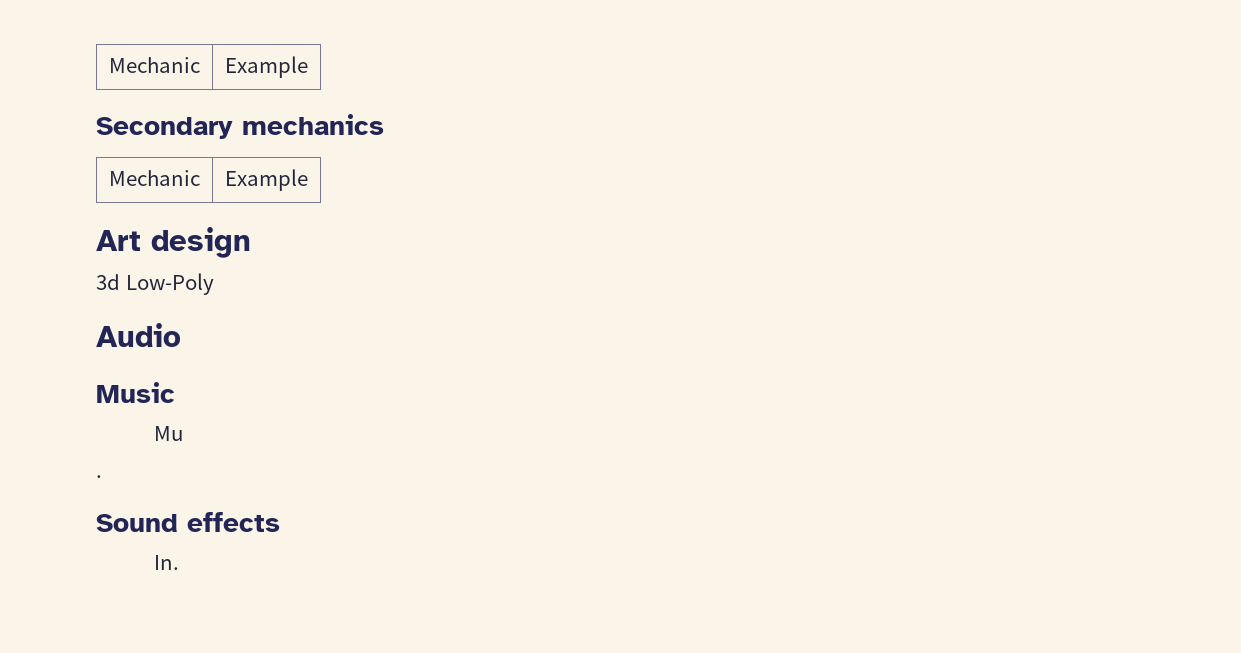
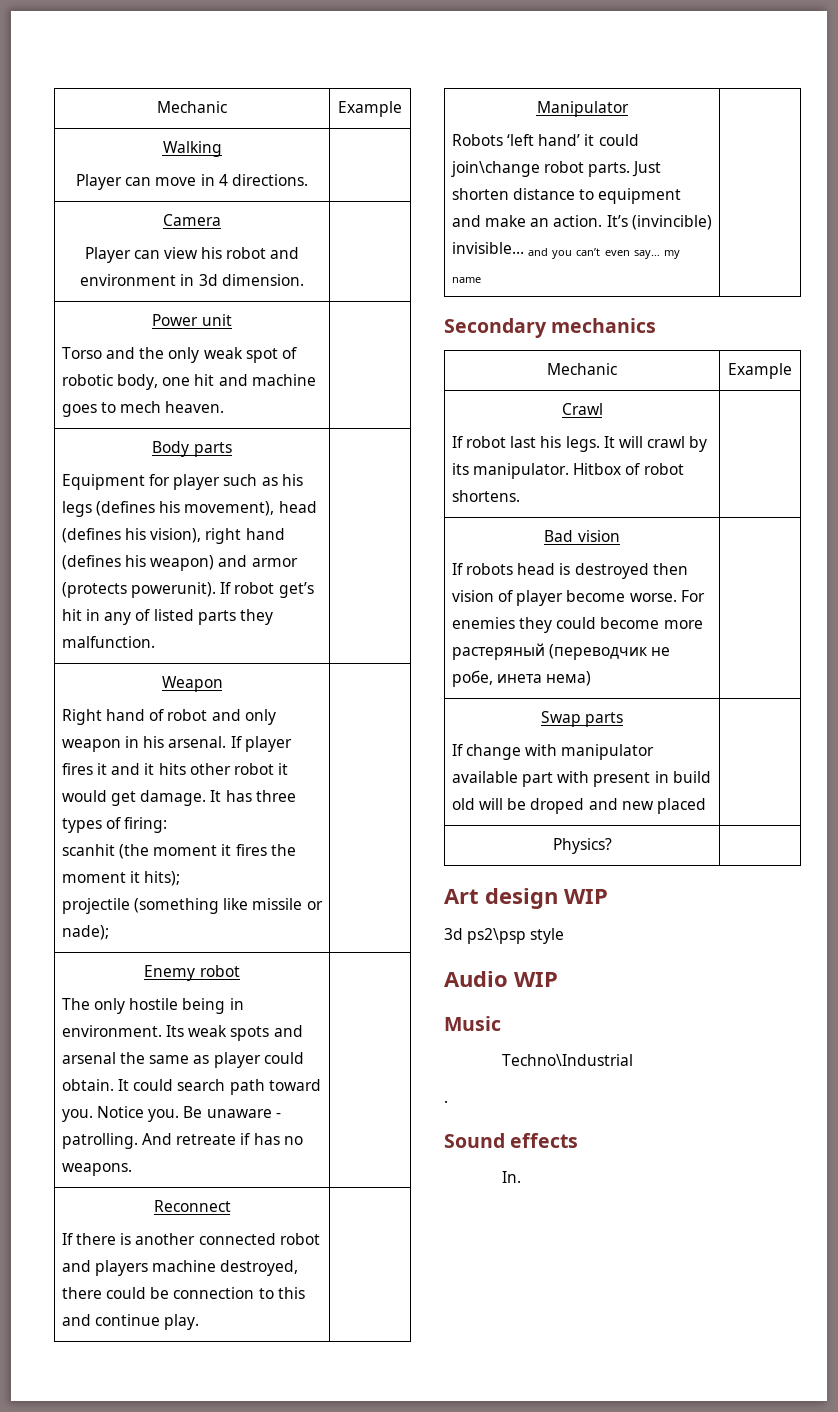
[109,57,200,73] [225,56,308,78] [96,114,384,139] [109,170,200,186] [225,169,308,191] Mechanic | Example // Secondary mechanics // Mechanic | Example -> [157,101,227,113] [338,101,402,117] [162,141,222,157] [76,174,308,190] [163,214,221,226] [84,247,300,263] [80,274,304,286] [152,314,232,326] [61,347,297,363] [61,374,316,390] [61,401,225,417] [152,441,232,457] [61,474,303,490] [61,501,317,517] [61,528,285,544] [61,555,298,571] [61,582,314,598] [61,609,273,625] [61,636,155,648] [161,676,223,692] [61,709,276,725] [61,736,292,752] [61,763,289,775] [61,790,296,806] [61,817,168,833] [61,844,296,859] [61,871,181,886] [61,898,323,914] [61,925,109,940] [144,965,240,981] [61,998,244,1014] [61,1025,303,1041] [61,1052,304,1068] [61,1079,321,1095] [61,1106,281,1122] [61,1133,303,1149] [61,1163,132,1176] [153,1200,231,1212] [61,1233,320,1245] [61,1260,299,1276] [61,1287,305,1299] [61,1314,200,1330] [536,101,629,117] [451,134,639,146] [450,161,662,177] [451,188,682,204] [451,215,712,230] [451,242,680,259] [451,277,481,283] [444,318,657,338] [547,363,617,375] [728,363,792,379] [561,403,603,415] [451,436,708,452] [451,463,684,479] [451,490,520,502] [544,530,620,542] [451,563,688,579] [451,590,705,606] [451,617,703,633] [451,643,671,660] [451,670,592,687] [540,711,624,727] [451,744,655,760] [451,771,711,787] [451,798,706,814] [552,838,612,854] Mechanic | Example // Walking // Player can move in 4 directions. | // Camera // Player can view his robot and environment in 3d dimension. | // Power unit // Torso and the only weak spot of robotic body, one hit and machine goes to mech heaven. | // Body parts // Equipment for player such as his legs (defines his movement), head (defines his vision), right hand (defines his weapon) and armor (protects powerunit). If robot get’s hit in any of listed parts they malfunction. | // Weapon // Right hand of robot and only weapon in his arsenal. If player fires it and it hits other robot it would get damage. It has three types of firing: // scanhit (the moment it fires the moment it hits); // projectile (something like missile or nade); | // Enemy robot // The only hostile being in environment. Its weak spots and arsenal the same as player could obtain. It could search path toward you. Notice you. Be unaware - patrolling. And retreate if has no weapons. | // Reconnect // If there is another connected robot and players machine destroyed, there could be connection to this and continue play. | // Manipulator // Robots ‘left hand’ it could join\change robot parts. Just shorten distance to equipment and make an action. It’s (invincible) invisible… and you can’t even say… my name | // Secondary mechanics // Mechanic | Example // Crawl // If robot last his legs. It will crawl by its manipulator. Hitbox of robot shortens. | // Bad vision // If robots head is destroyed then vision of player become worse. For enemies they could become more растеряный (переводчик не робе, инета нема) | // Swap parts // If change with manipulator available part with present in build old will be droped and new placed | // Physics? |
[96,273,214,295] // 3d Low-Poly -> [564,889,608,904] [444,928,565,944] WIP // 3d ps2\psp style
(181, 335) none -> [514,972,558,987] WIP
[153,426,183,441] Mu -> [502,1054,634,1066] Techno\Industrial

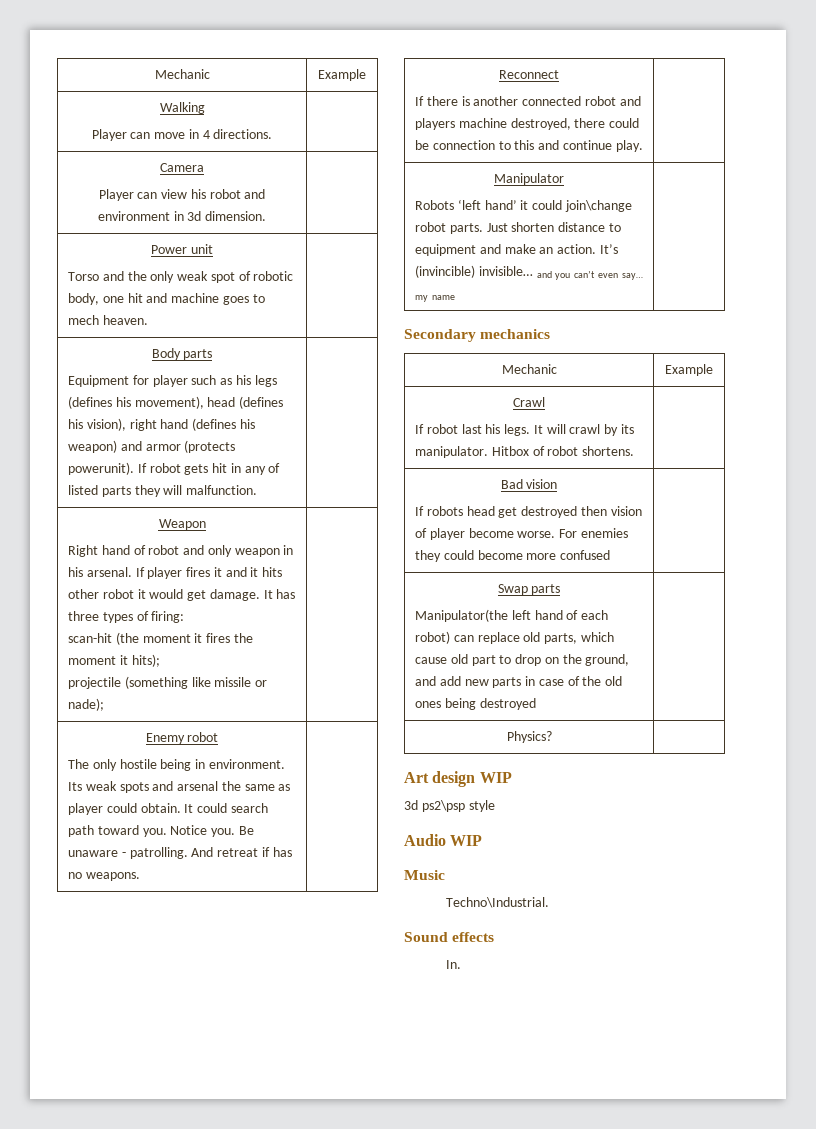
[278,582,314,598] get’s -> [184,464,209,475] gets
(273, 617) none -> [163,485,183,495] will
[61,844,115,856] scanhit -> [67,633,112,643] scan-hit
[176,1134,237,1145] retreate -> [217,848,259,857] retreat
[559,563,571,575] is -> [498,507,518,518] get
[451,643,671,660] [451,670,592,687] [540,711,624,727] [451,744,655,760] [451,771,711,787] [451,798,706,814] растеряный (переводчик не робе, инета нема) | // Swap parts // If change with manipulator available part with present in build old will be droped and new placed -> [560,550,611,560] [497,584,561,595] [414,609,609,622] [414,631,614,644] [414,654,630,666] [414,676,623,688] [414,698,536,710] confused | // Swap parts // Manipulator(the left hand of each robot) can replace old parts, which cause old part to drop on the ground, and add new parts in case of the old ones being destroyed
[502,1054,634,1066] [444,1100,448,1103] Techno\Industrial // . -> [446,897,550,908] Techno\Industrial.

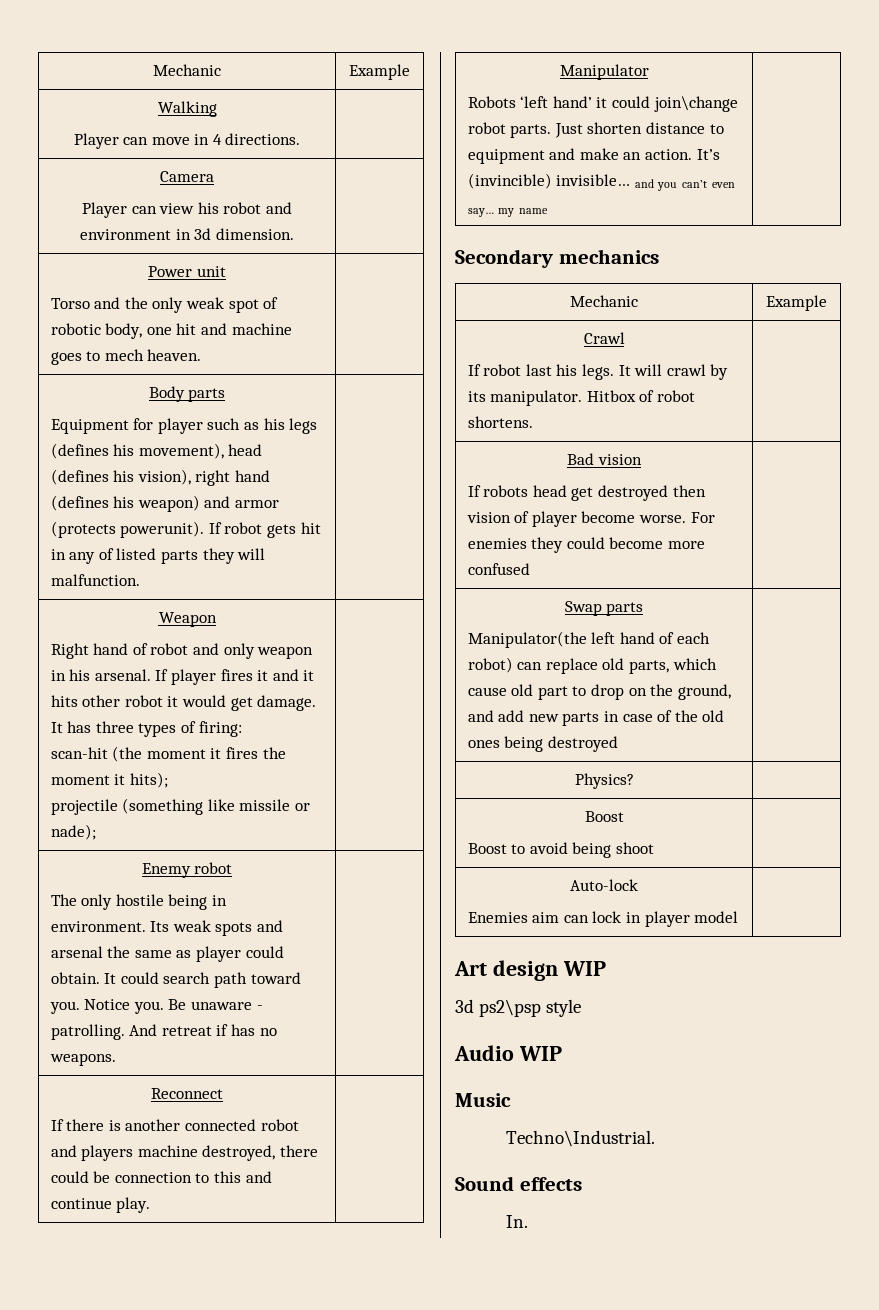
(552, 737) none -> [584,811,624,822] [467,842,655,858] [570,879,638,891] [467,911,739,927] // Boost // Boost to avoid being shoot | // Auto-lock // Enemies aim can lock in player model |

